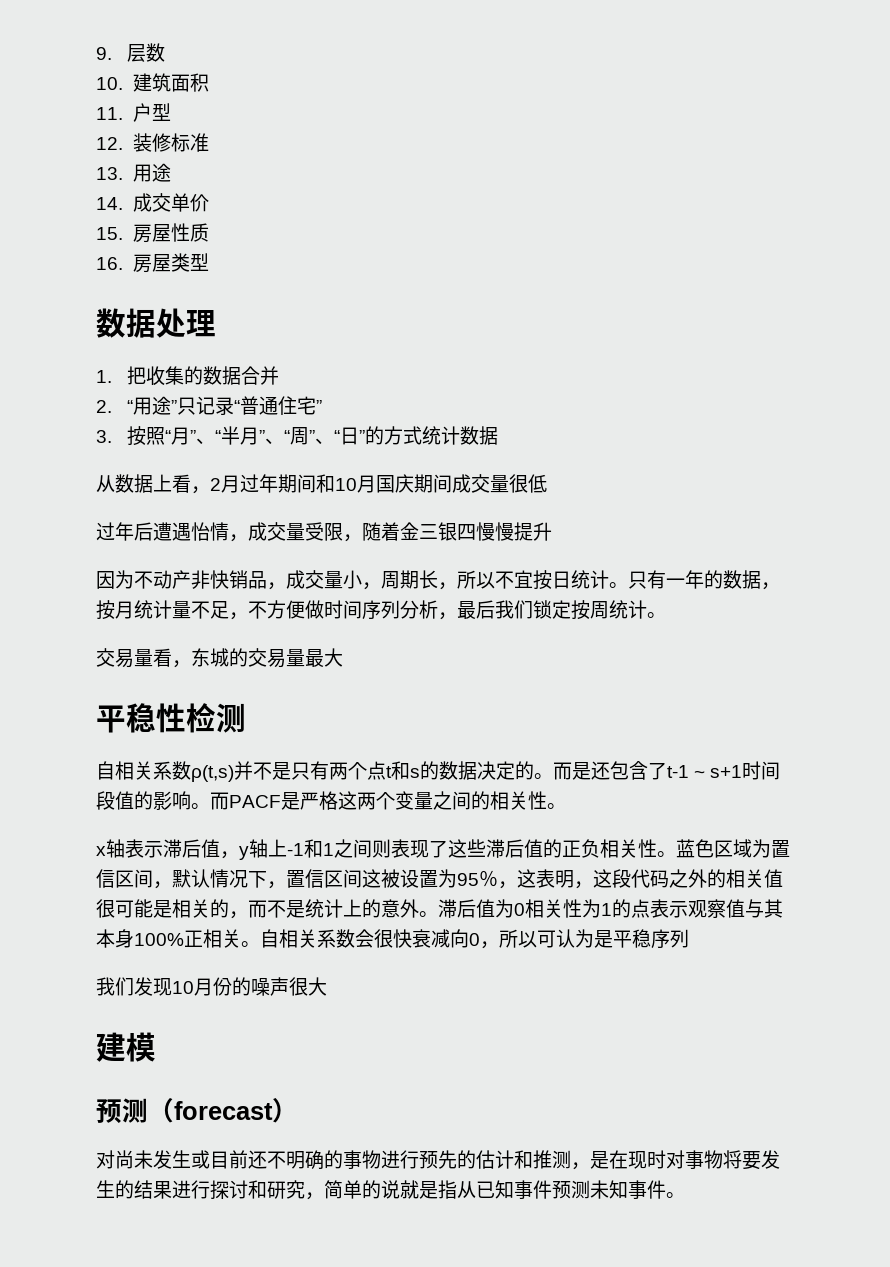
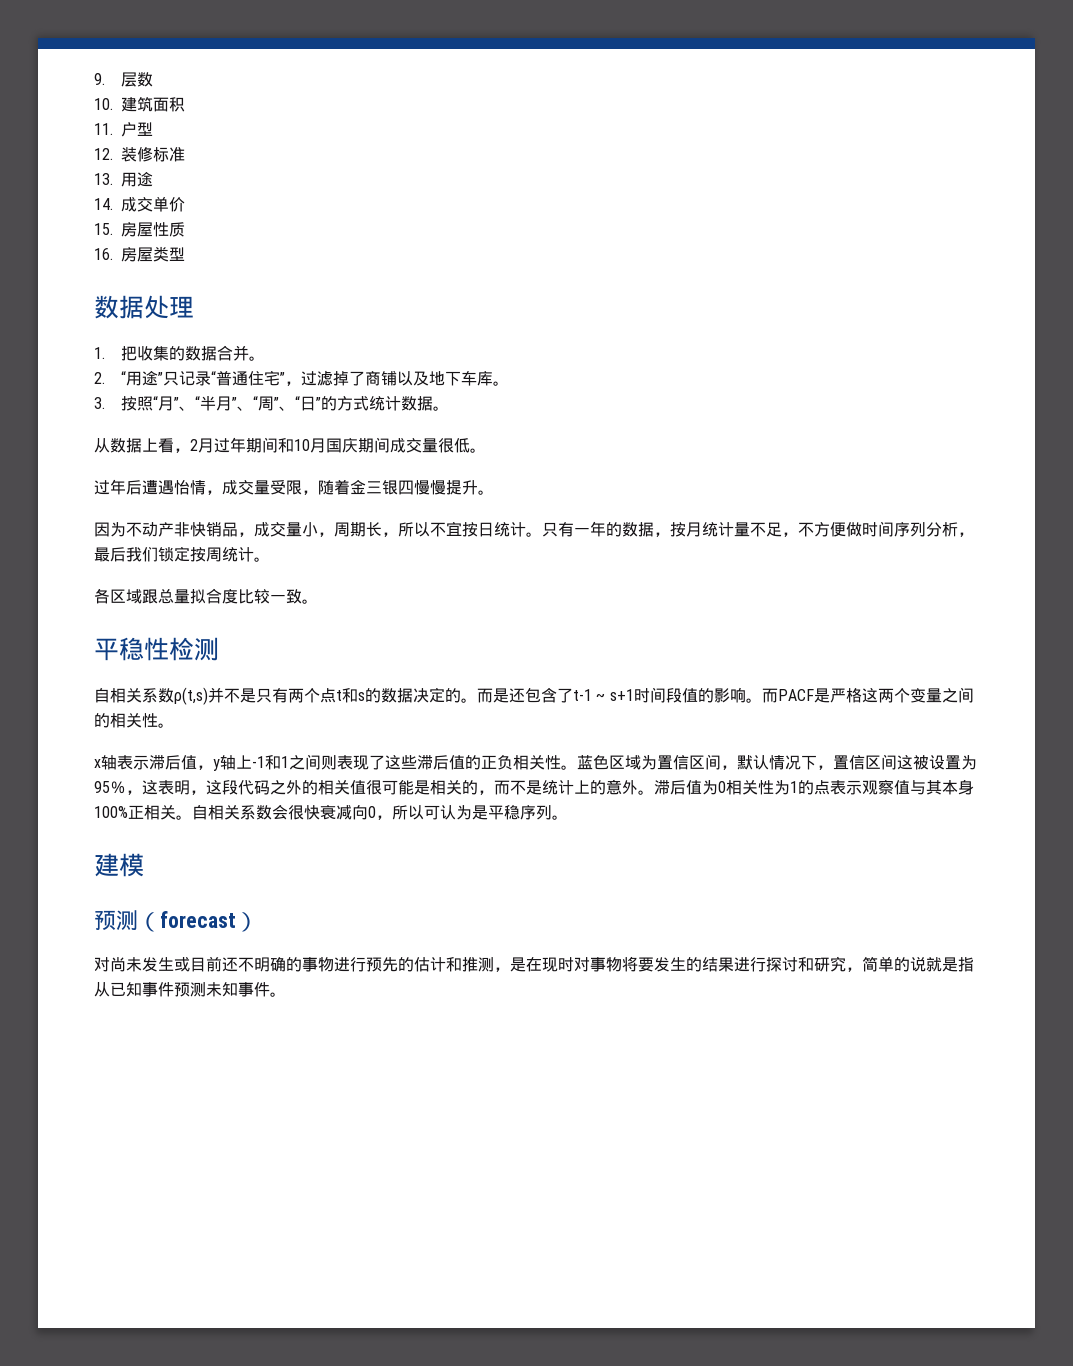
(279, 375) none -> [248,356,265,361] 。
(322, 406) none -> [284,370,509,386] ，过滤掉了商铺以及地下车库。
(498, 435) none -> [432,406,449,411] 。
(547, 483) none -> [470,448,486,453] 。
(552, 531) none -> [478,490,494,495] 。
[96,648,343,668] 交易量看，东城的交易量最大 -> [94,588,318,604] 各区域跟总量拟合度比较一致。
[96,977,327,996] // 我们发现10月份的噪声很大 -> [552,815,568,820] 。

